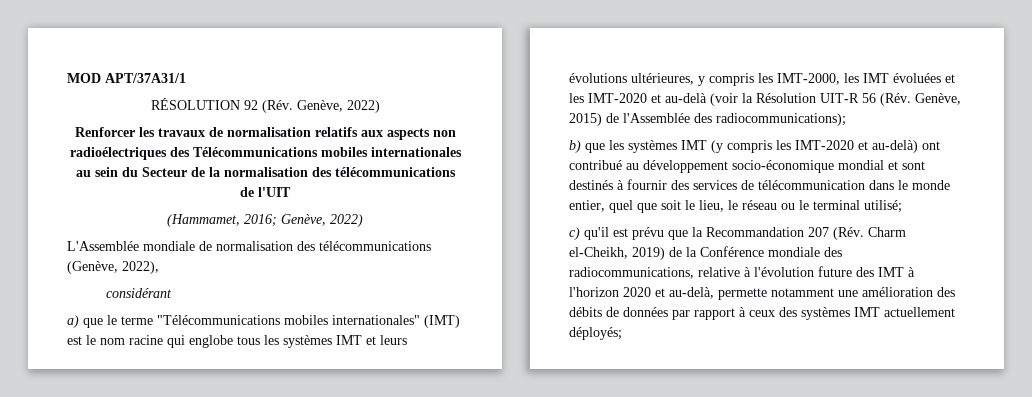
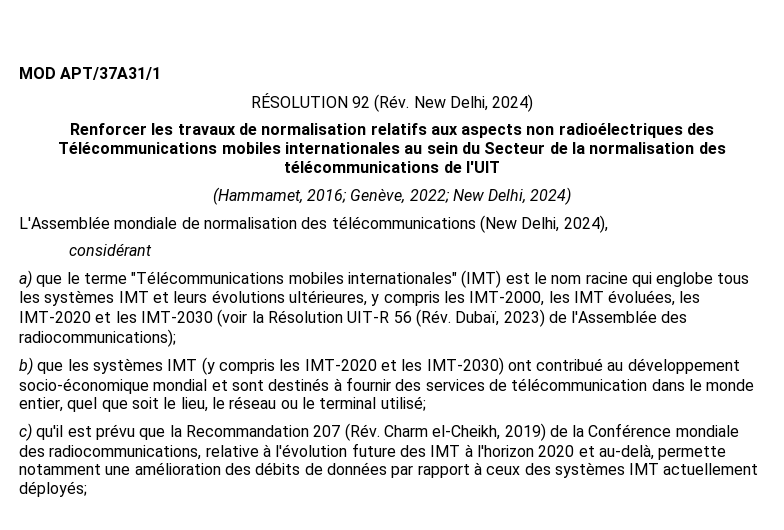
[296,100,380,113] Genève, 2022) -> [413,94,534,112] New Delhi, 2024)
[330,214,363,227] 2022) -> [409,187,572,205] 2022; New Delhi, 2024)
[67,261,159,274] (Genève, 2022), -> [479,215,608,233] (New Delhi, 2024),
[893,73,955,83] [569,93,707,103] évoluées et les IMT-2020 et au-delà -> [608,290,701,306] [19,311,213,323] évoluées, les IMT-2020 et les IMT-2030
[915,93,961,105] [569,113,602,126] Genève, 2015) -> [455,309,545,327] Dubaï, 2023)
[872,140,918,153] au-delà) -> [401,357,504,375] les IMT-2030)

